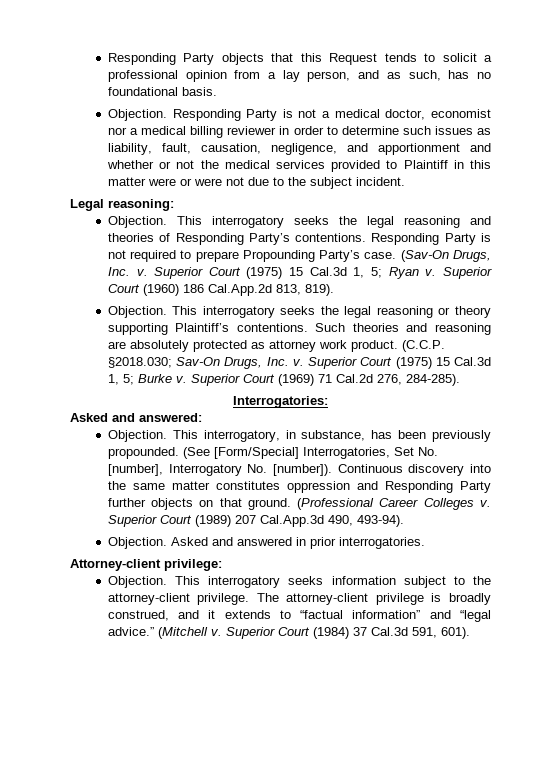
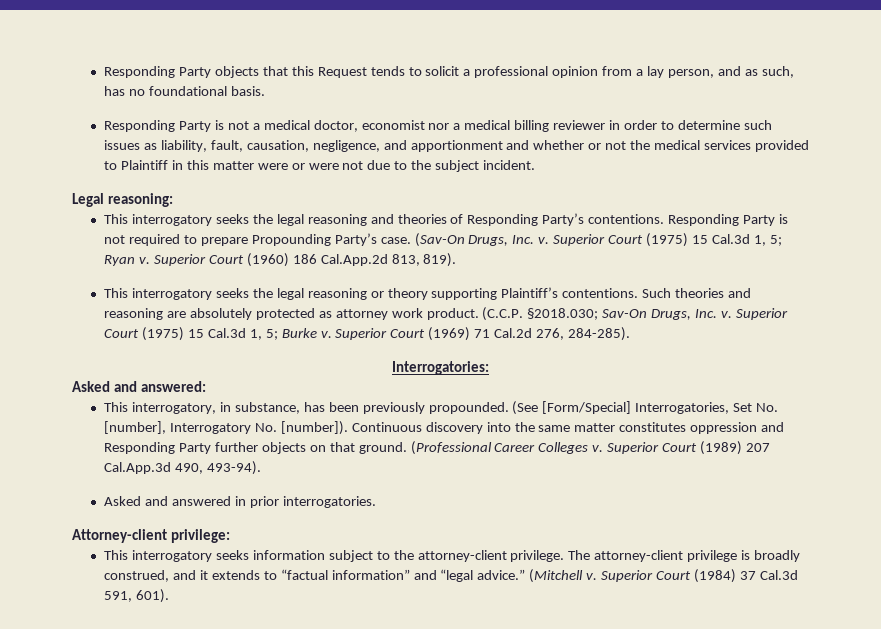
[107,109,167,121] Objection. -> (265, 91) none
[107,216,167,228] Objection. -> (173, 200) none
[107,306,167,318] Objection. -> (457, 260) none
[107,430,167,442] Objection. -> (206, 386) none
[107,537,167,549] Objection. -> (261, 468) none
[107,576,167,588] Objection. -> (230, 536) none

